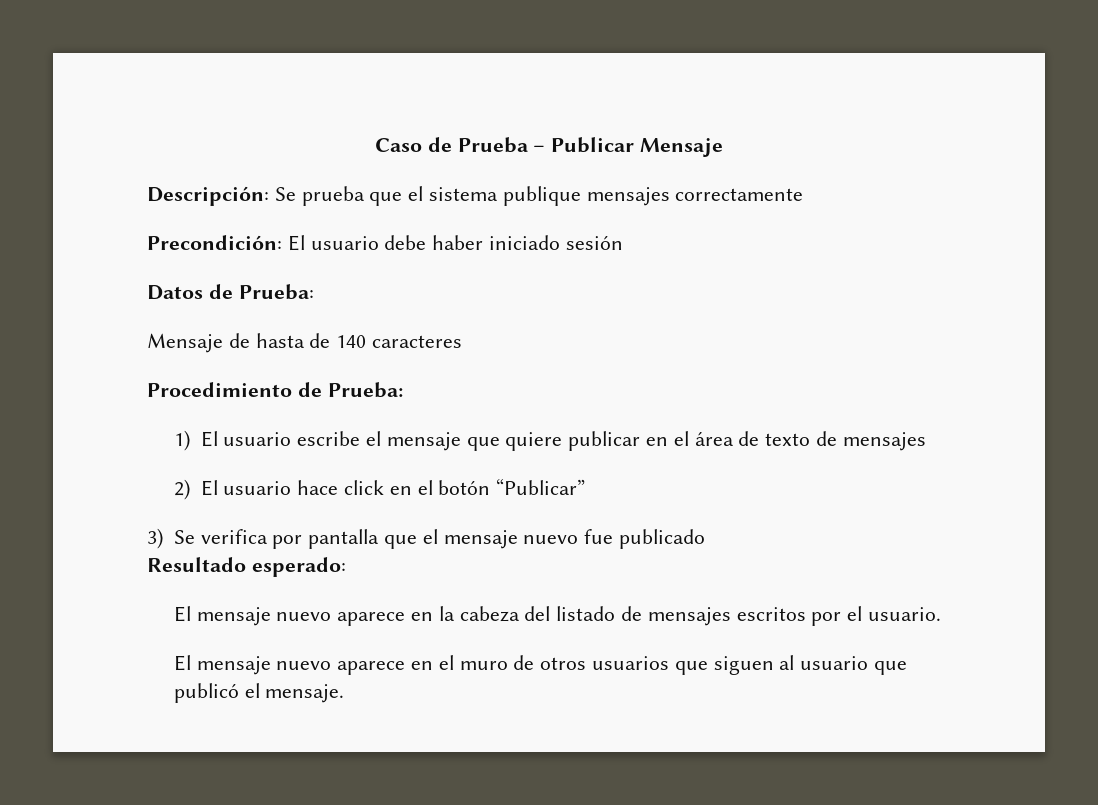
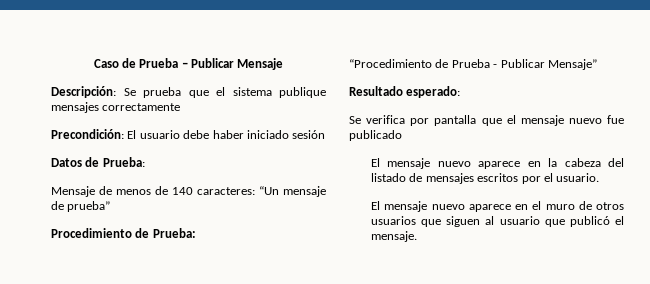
[255,333,305,348] hasta -> [116,189,151,195] menos
[372,335,463,348] [147,382,403,398] [173,430,926,451] [173,478,586,500] [147,528,163,549] caracteres // Procedimiento de Prueba: // 1) El usuario escribe el mensaje que quiere publicar en el área de texto de mensajes // 2) El usuario hace click en el botón “Publicar” // 3) -> [197,186,326,197] [51,201,111,212] [51,228,196,238] [349,59,597,70] [349,86,461,98] caracteres: “Un mensaje de prueba” // Procedimiento de Prueba: // “Procedimiento de Prueba - Publicar Mensaje” // Resultado esperado: //
[147,557,346,577] // Resultado esperado: -> (402, 135) none

